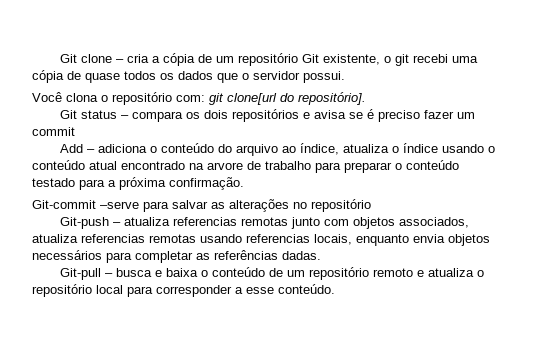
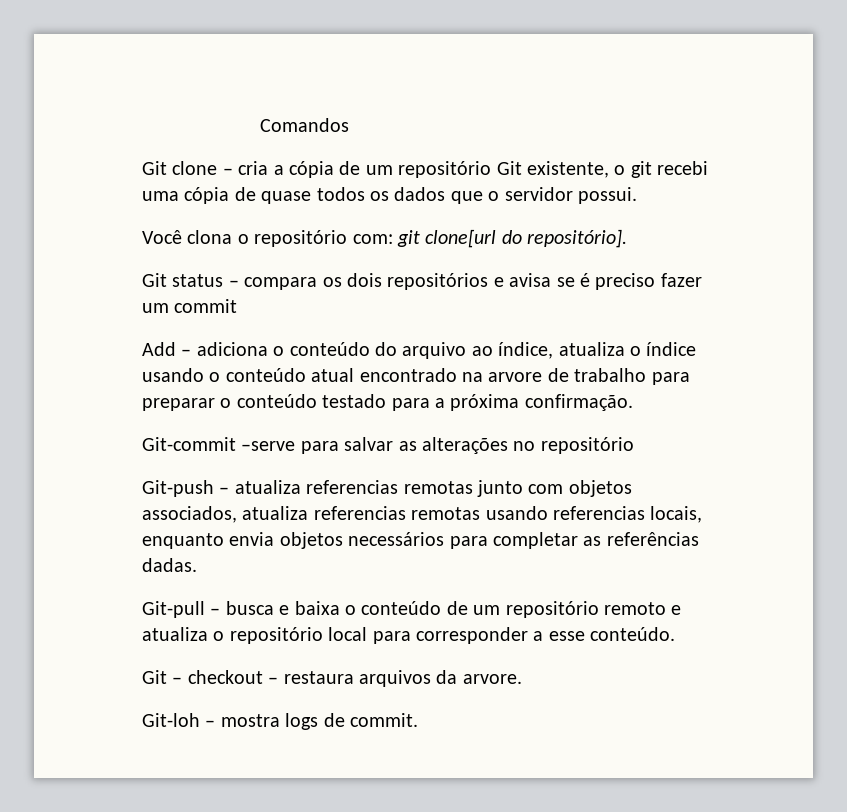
(60, 58) none -> [260,118,350,132] Comandos //
(335, 289) none -> [142,670,522,687] [142,713,418,730] // Git – checkout – restaura arquivos da arvore. // Git-loh – mostra logs de commit.

